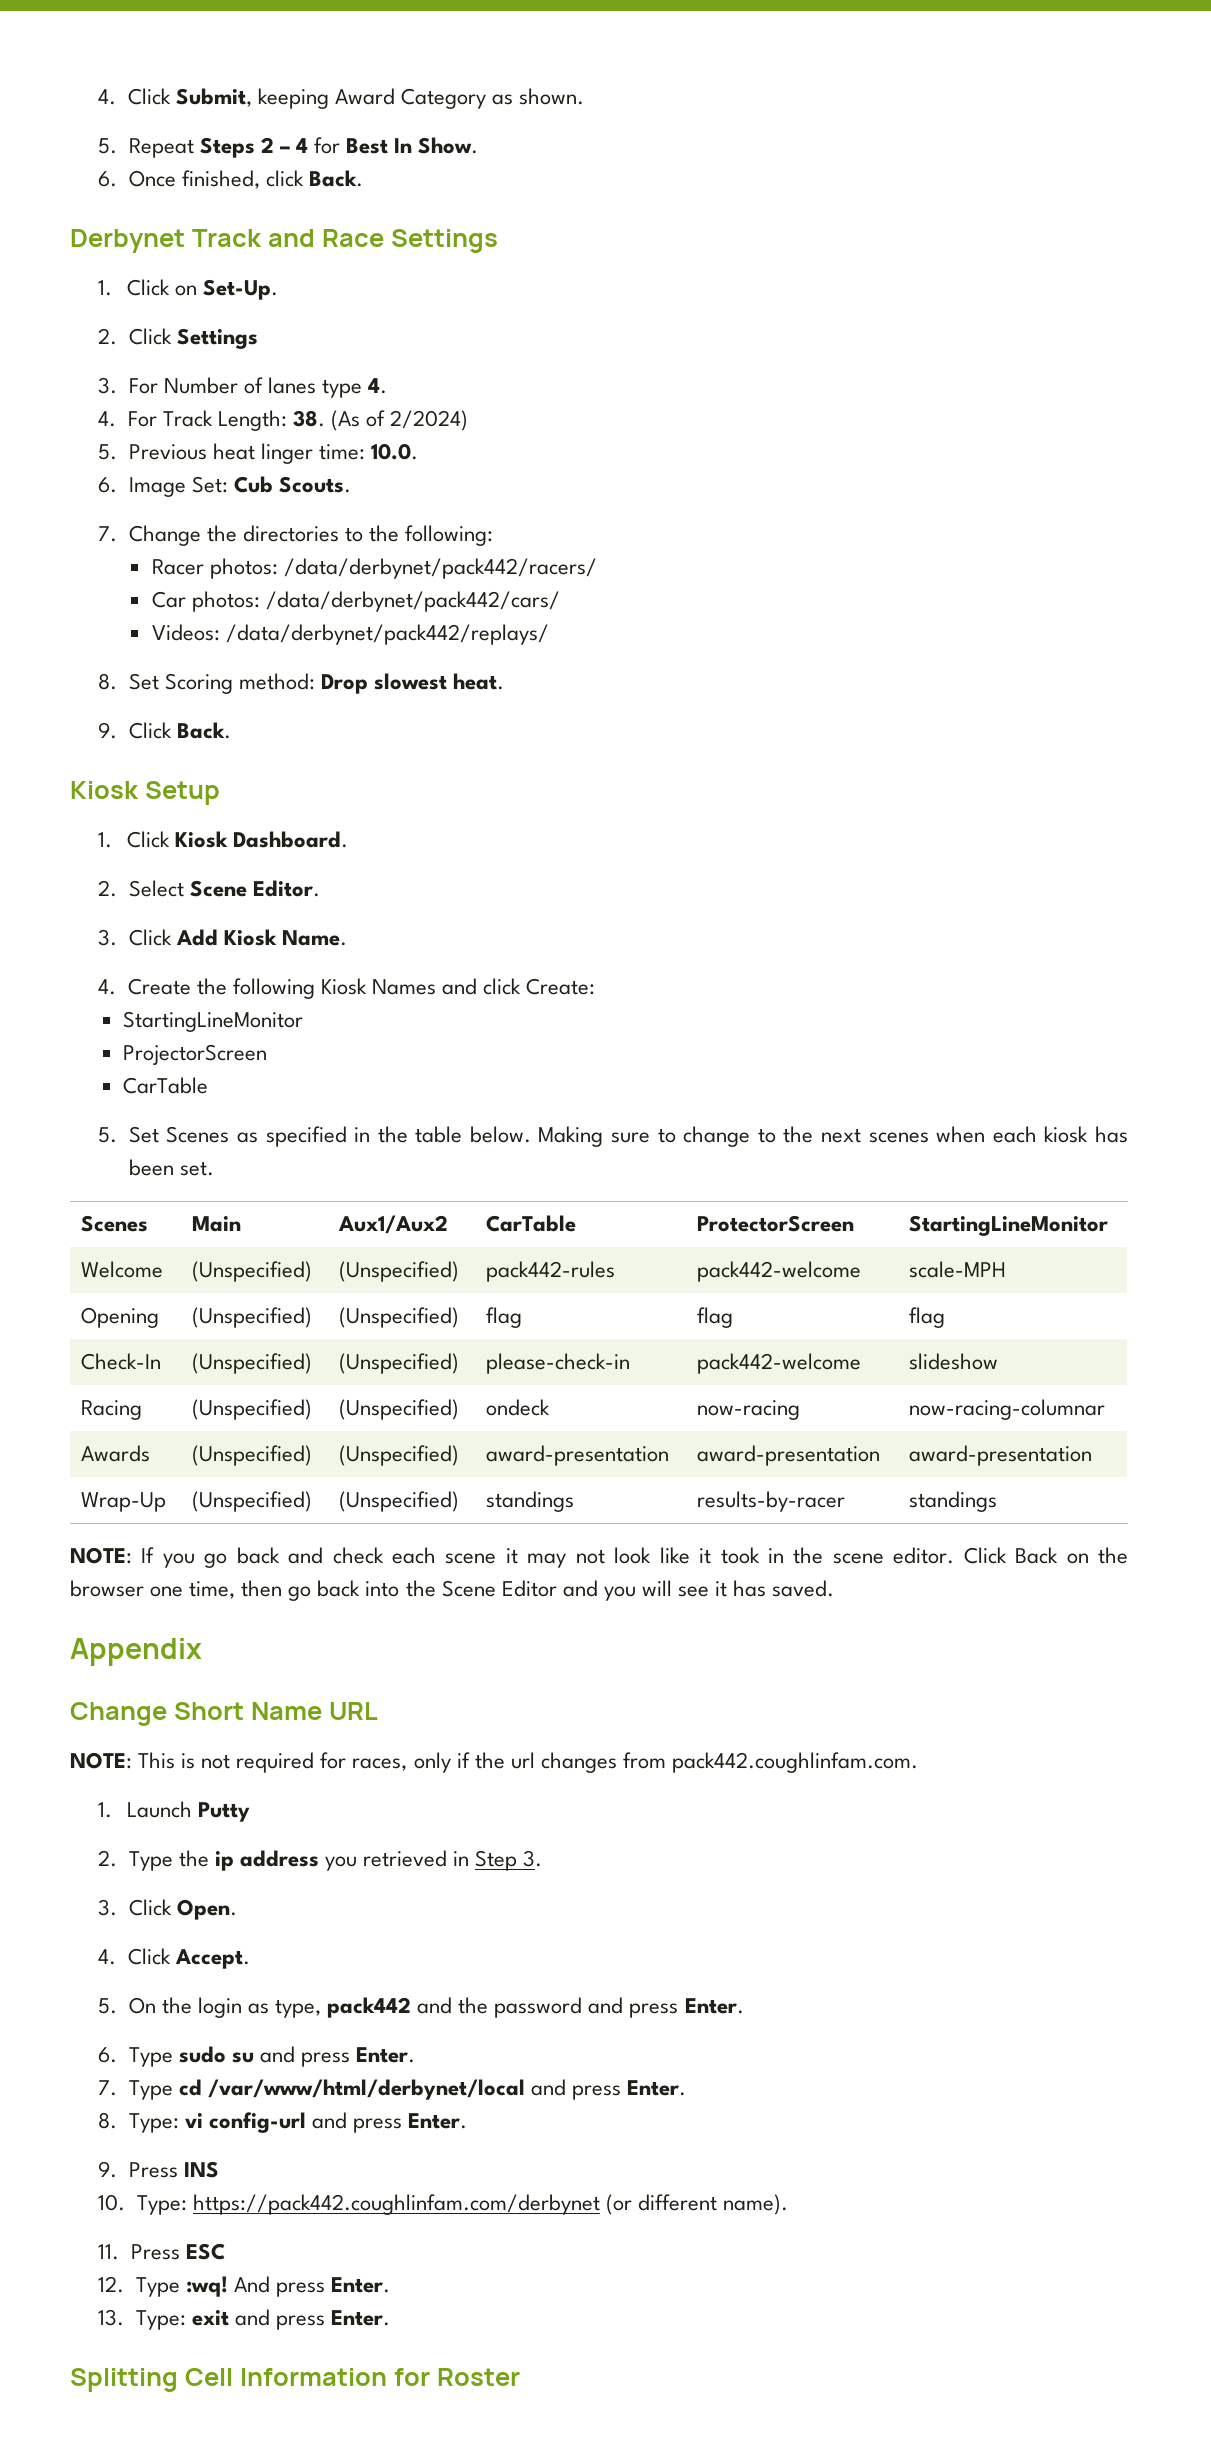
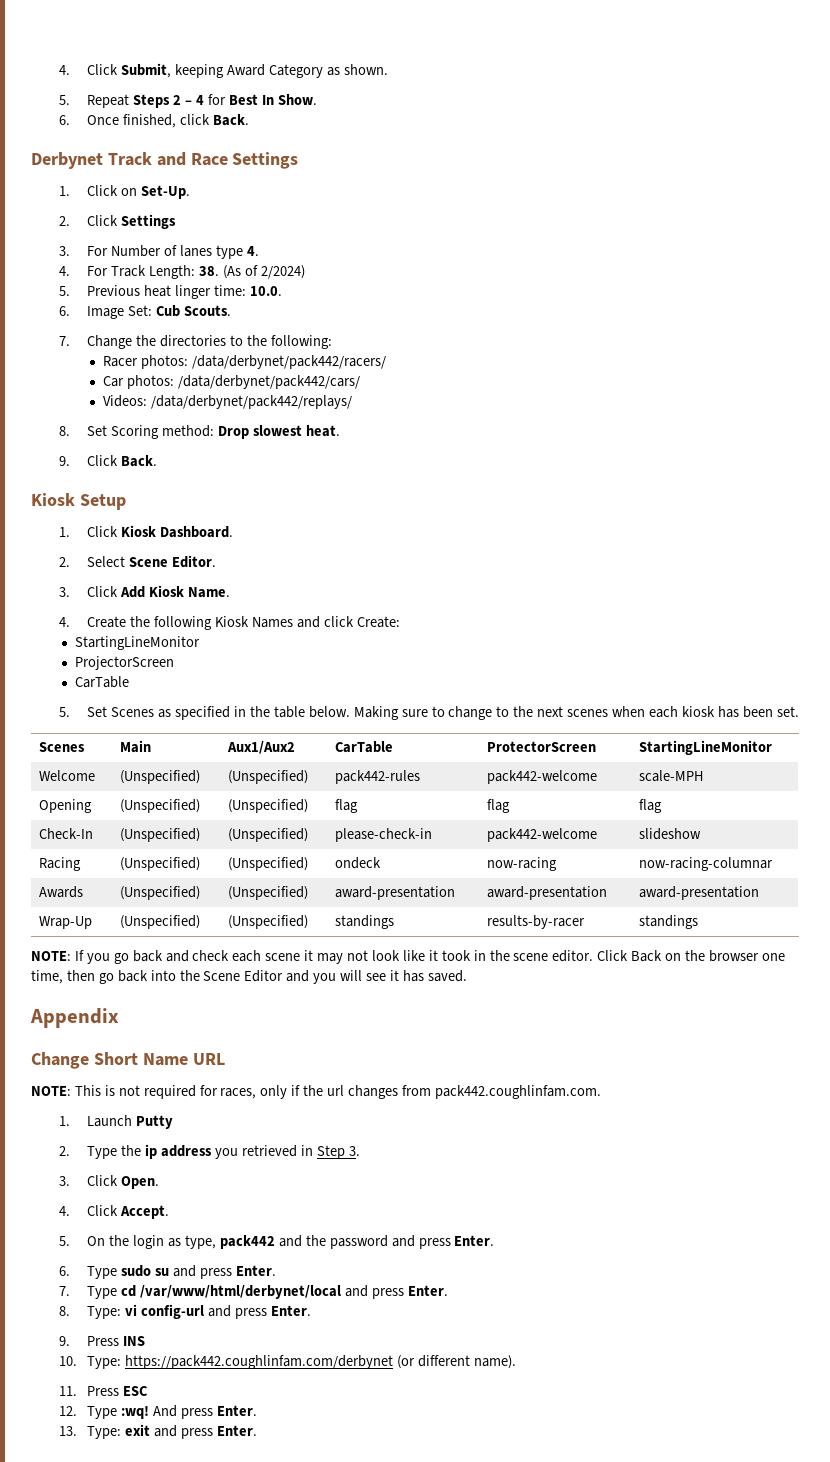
[70,2368,520,2392] // Splitting Cell Information for Roster -> (258, 1430) none

